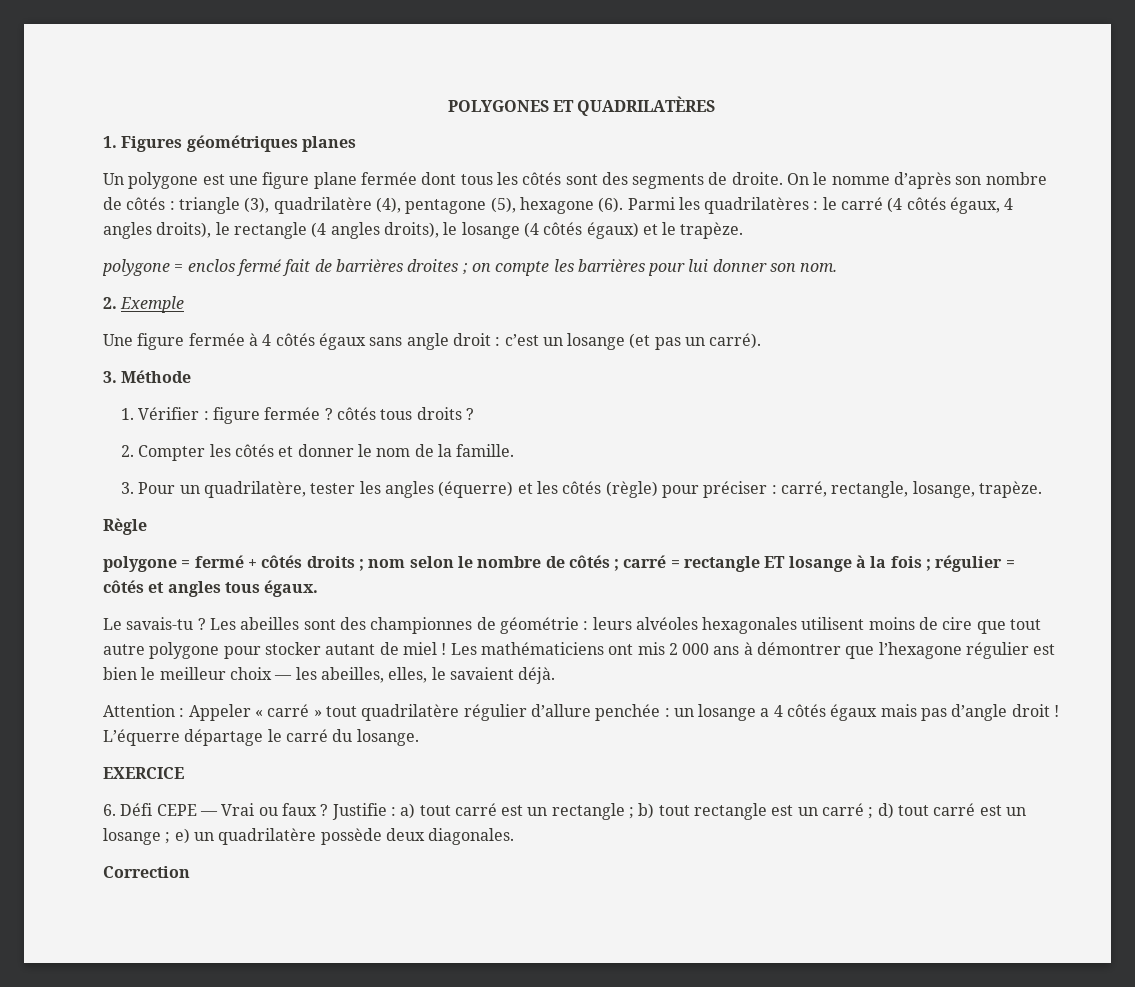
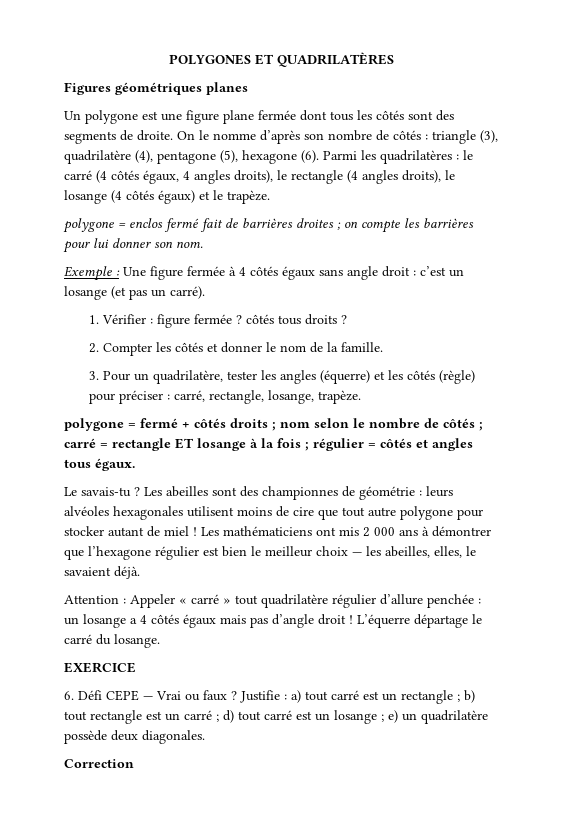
[103,136,117,148] 1. -> (394, 59) none
[103,297,117,309] 2. -> (203, 244) none
(185, 304) // -> [116,270,120,276] :
[103,370,192,383] // 3. Méthode -> (205, 292) none
[103,518,147,535] // Règle -> (361, 397) none

